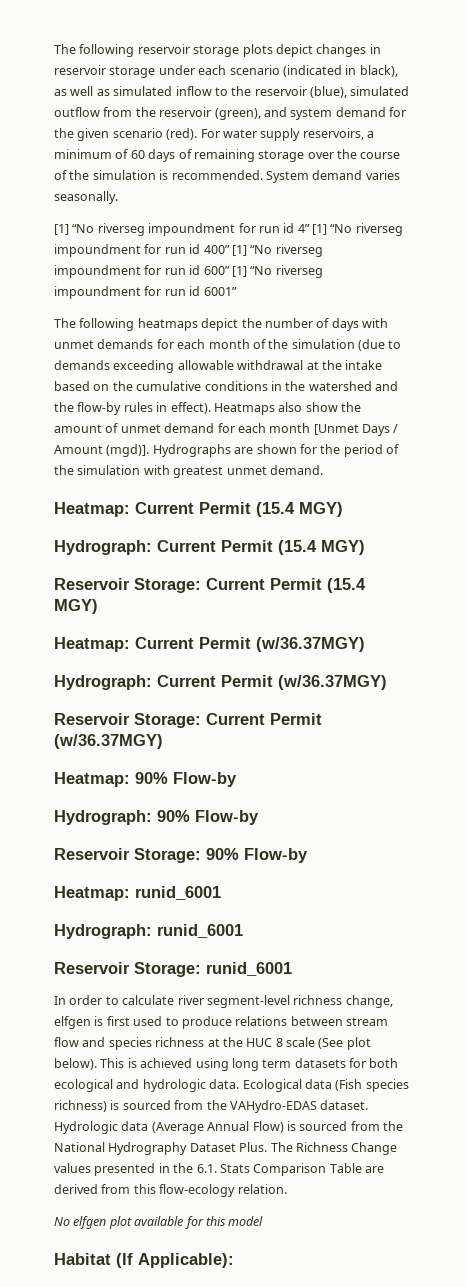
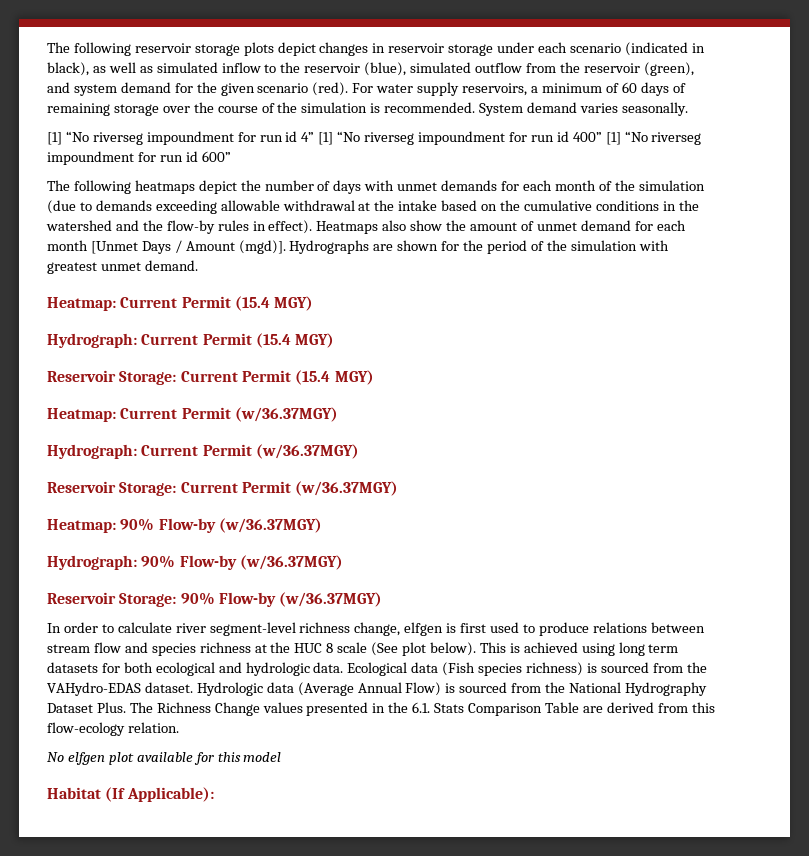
[231,265,323,278] [54,286,237,299] [1] “No riverseg impoundment for run id 6001” -> (231, 156) none
(237, 779) none -> [218,518,322,533] (w/36.37MGY)
(259, 817) none -> [239,555,343,570] (w/36.37MGY)
[54,886,221,901] [54,924,243,939] [54,962,292,977] // Heatmap: runid_6001 // Hydrograph: runid_6001 // Reservoir Storage: runid_6001 -> [279,592,383,607] (w/36.37MGY)

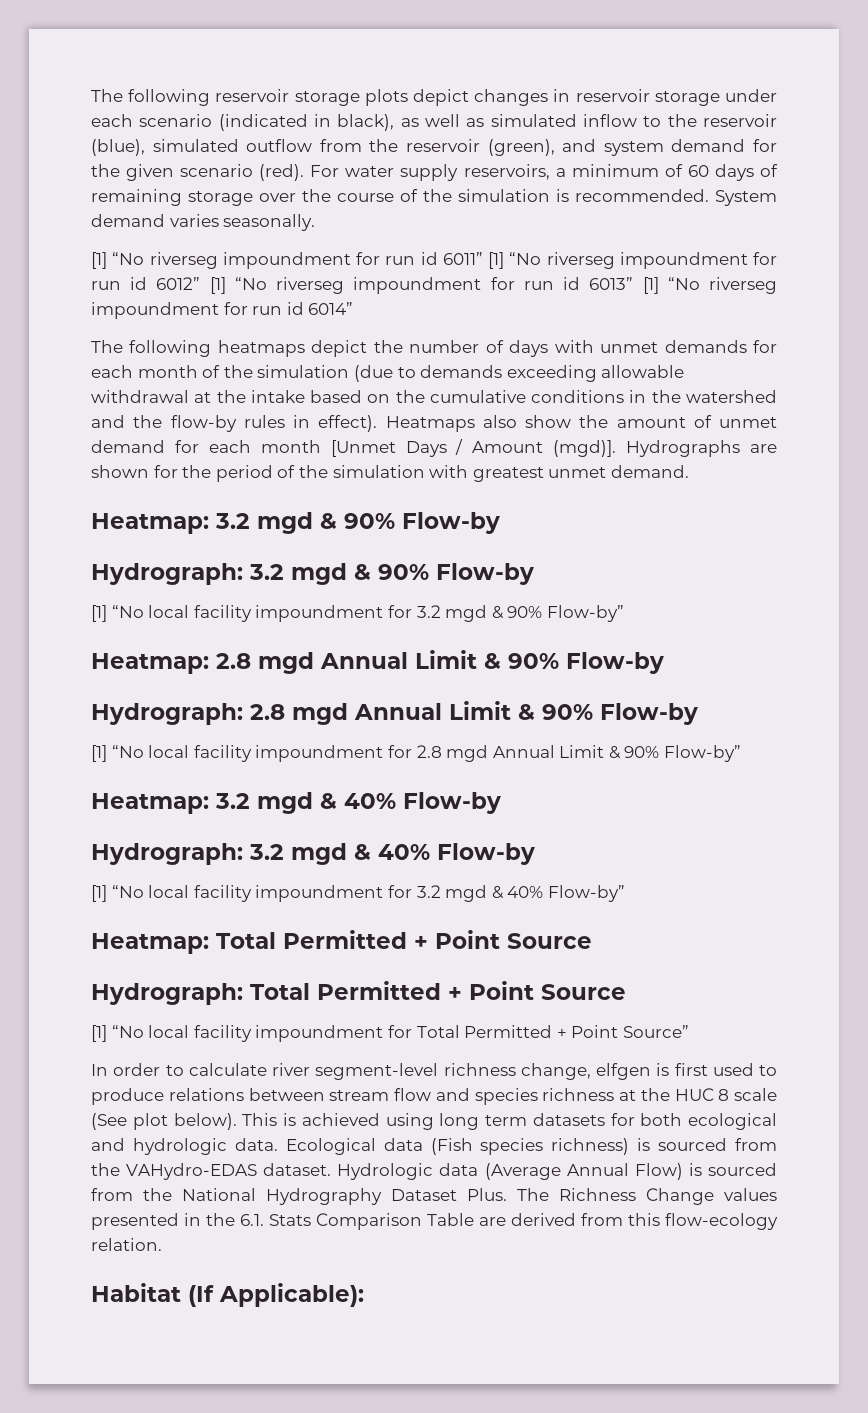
[301,131,702,145] [47,151,231,165] 4” [1] “No riverseg impoundment for run id 400” [1] “No riverseg impoundment for run id 600” -> [442,252,777,269] [91,277,777,294] [91,302,354,319] 6011” [1] “No riverseg impoundment for run id 6012” [1] “No riverseg impoundment for run id 6013” [1] “No riverseg impoundment for run id 6014”
[120,296,314,311] [47,333,335,348] [47,370,374,385] [47,407,338,422] [47,444,359,459] [47,481,399,496] [47,518,322,533] [47,555,343,570] [47,592,383,607] Current Permit (15.4 MGY) // Hydrograph: Current Permit (15.4 MGY) // Reservoir Storage: Current Permit (15.4 MGY) // Heatmap: Current Permit (w/36.37MGY) // Hydrograph: Current Permit (w/36.37MGY) // Reservoir Storage: Current Permit (w/36.37MGY) // Heatmap: 90% Flow-by (w/36.37MGY) // Hydrograph: 90% Flow-by (w/36.37MGY) // Reservoir Storage: 90% Flow-by (w/36.37MGY) -> [215,512,500,534] [91,563,534,585] [91,605,624,622] [91,650,664,674] [91,701,698,725] [91,745,742,762] [91,792,501,814] [91,843,535,865] [91,885,625,902] [91,930,592,954] [91,981,626,1005] [91,1025,689,1042] 3.2 mgd & 90% Flow-by // Hydrograph: 3.2 mgd & 90% Flow-by // [1] “No local facility impoundment for 3.2 mgd & 90% Flow-by” // Heatmap: 2.8 mgd Annual Limit & 90% Flow-by // Hydrograph: 2.8 mgd Annual Limit & 90% Flow-by // [1] “No local facility impoundment for 2.8 mgd Annual Limit & 90% Flow-by” // Heatmap: 3.2 mgd & 40% Flow-by // Hydrograph: 3.2 mgd & 40% Flow-by // [1] “No local facility impoundment for 3.2 mgd & 40% Flow-by” // Heatmap: Total Permitted + Point Source // Hydrograph: Total Permitted + Point Source // [1] “No local facility impoundment for Total Permitted + Point Source”
[47,752,282,765] // No elfgen plot available for this model -> (162, 1244) none

